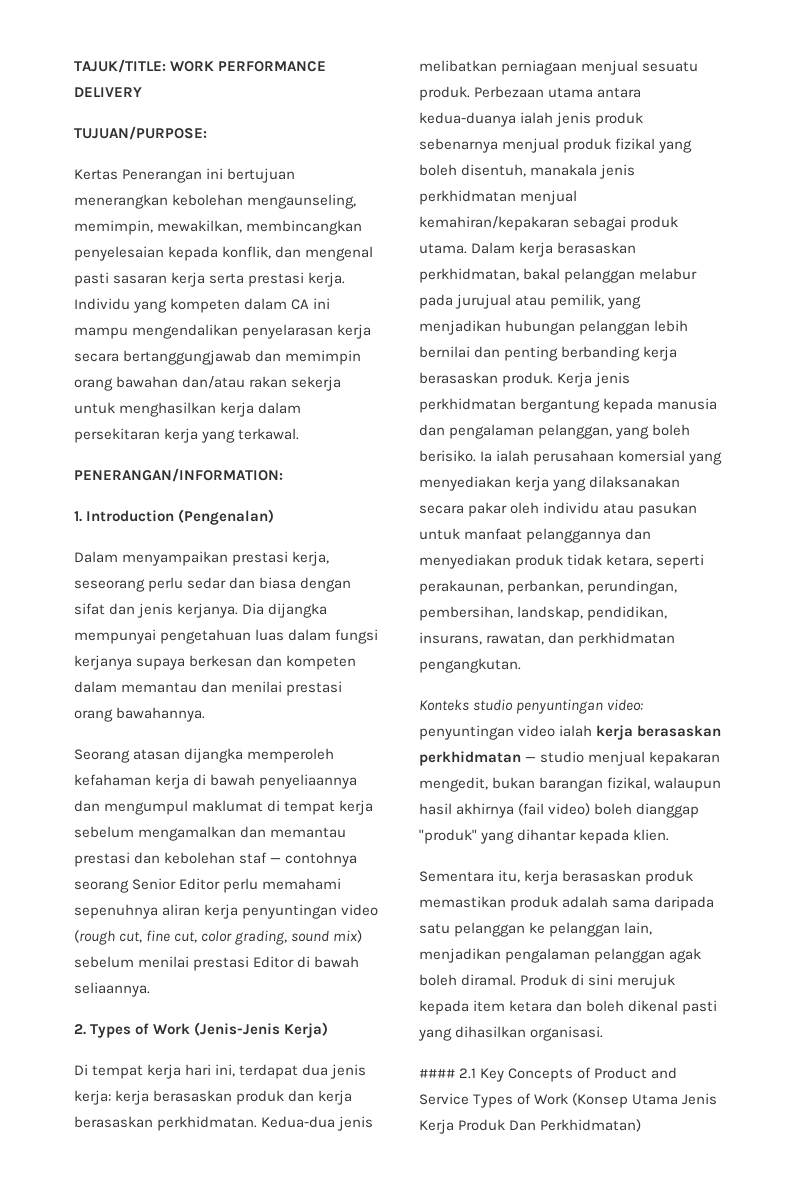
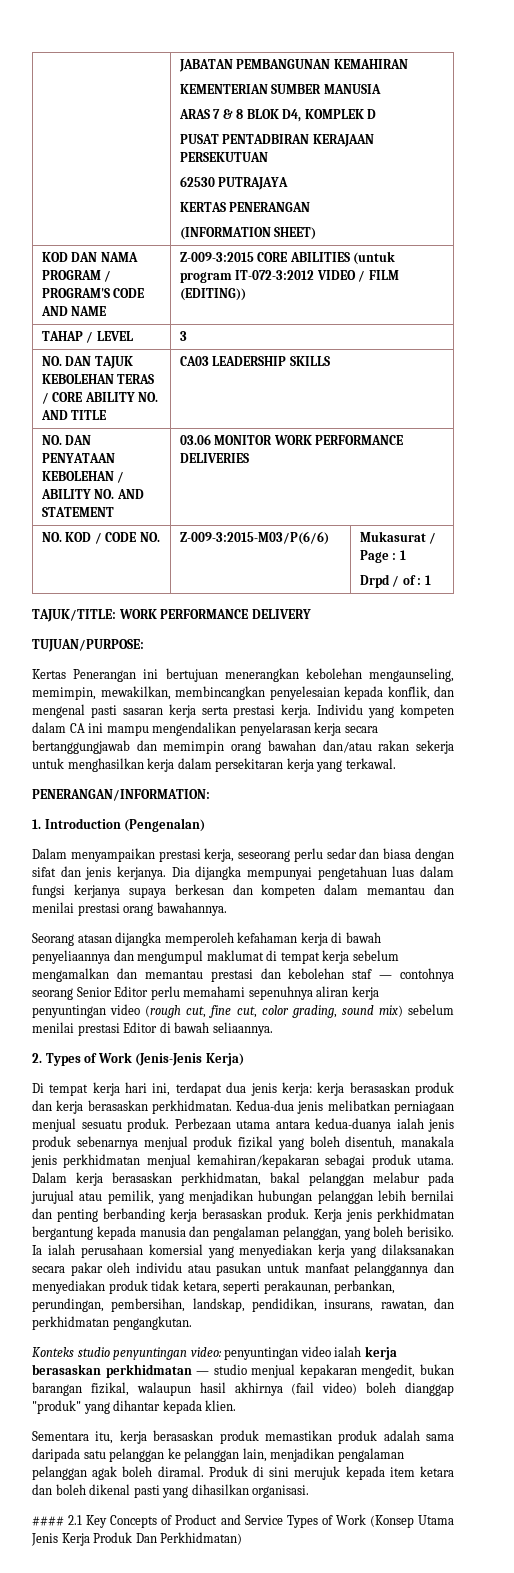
(74, 66) none -> [178,59,408,72] [179,84,381,94] [178,109,377,122] [179,134,374,147] [179,152,268,162] [179,176,289,190] [179,202,311,212] [179,227,317,240] [41,252,138,262] [41,270,112,282] [41,288,145,298] [40,306,107,316] [179,251,396,265] [179,270,399,283] [179,288,246,301] [41,331,133,343] [179,331,187,341] [41,356,133,369] [41,374,155,384] [41,392,159,404] [40,410,107,420] [179,356,330,366] [41,435,92,445] [41,453,115,463] [41,471,125,483] [40,489,144,499] [41,507,114,517] [179,434,404,445] [179,453,249,463] [41,532,160,544] [179,531,329,545] [359,531,437,544] [359,550,406,563] [359,574,431,588] | JABATAN PEMBANGUNAN KEMAHIRAN // KEMENTERIAN SUMBER MANUSIA // ARAS 7 & 8 BLOK D4, KOMPLEK D // PUSAT PENTADBIRAN KERAJAAN PERSEKUTUAN // 62530 PUTRAJAYA // KERTAS PENERANGAN // (INFORMATION SHEET) // KOD DAN NAMA PROGRAM / PROGRAM'S CODE AND NAME | Z-009-3:2015 CORE ABILITIES (untuk program IT-072-3:2012 VIDEO / FILM (EDITING)) // TAHAP / LEVEL | 3 // NO. DAN TAJUK KEBOLEHAN TERAS / CORE ABILITY NO. AND TITLE | CA03 LEADERSHIP SKILLS // NO. DAN PENYATAAN KEBOLEHAN / ABILITY NO. AND STATEMENT | 03.06 MONITOR WORK PERFORMANCE DELIVERIES // NO. KOD / CODE NO. | Z-009-3:2015-M03/P(6/6) | Mukasurat / Page : 1 // Drpd / of : 1 //

